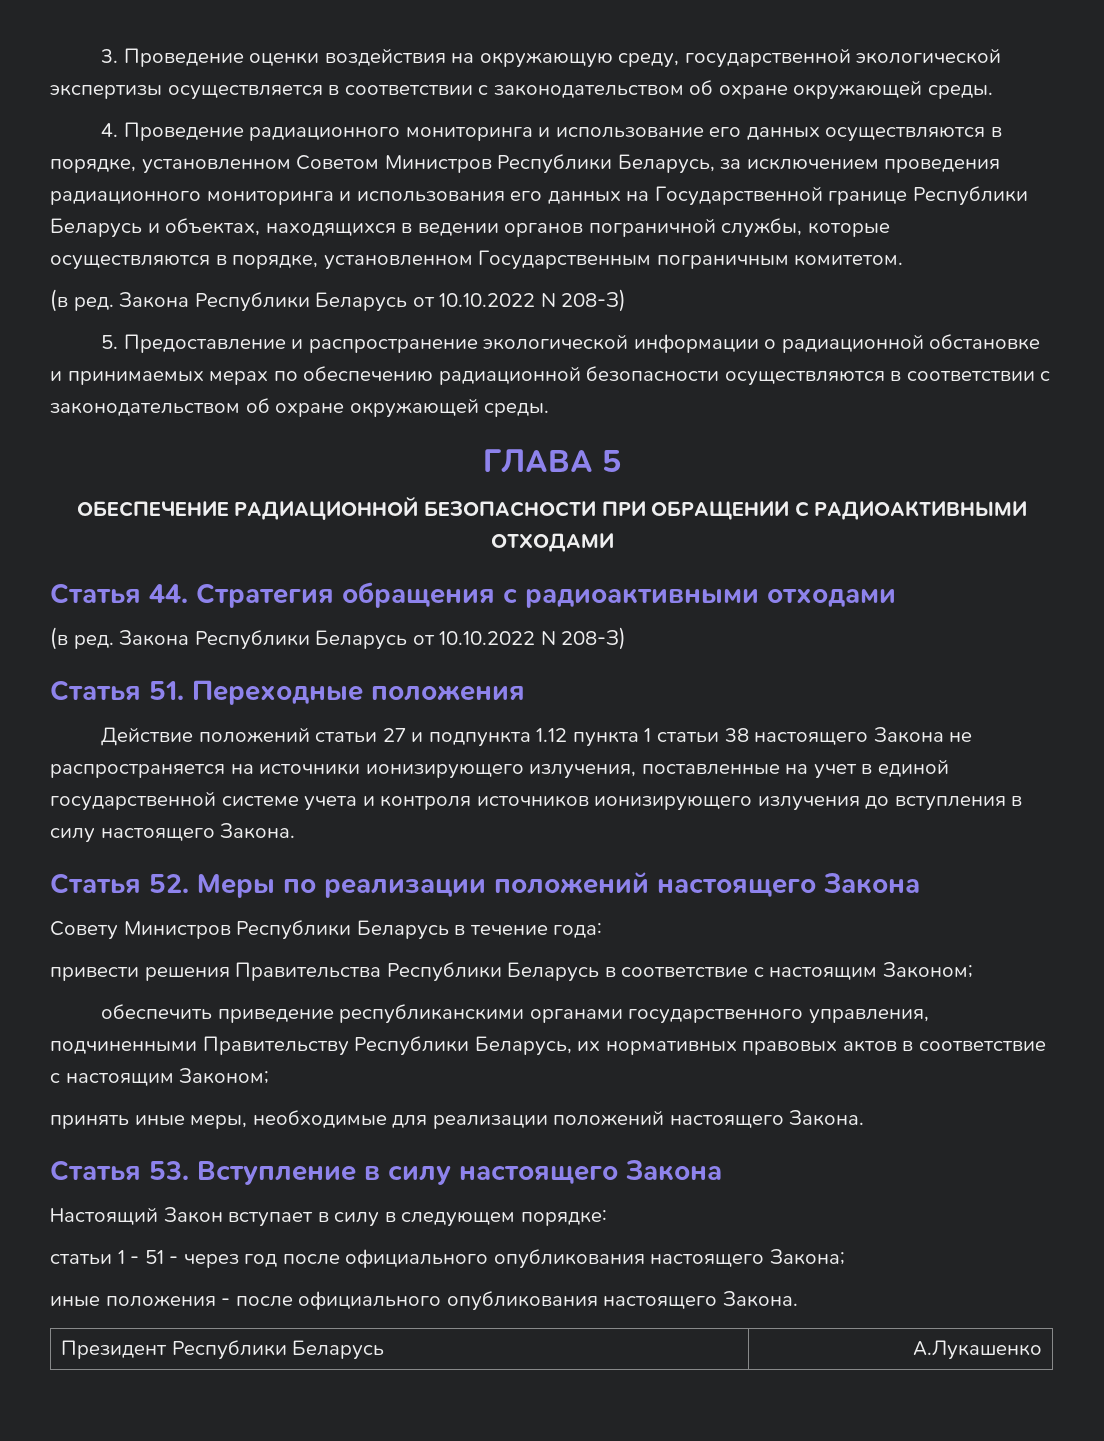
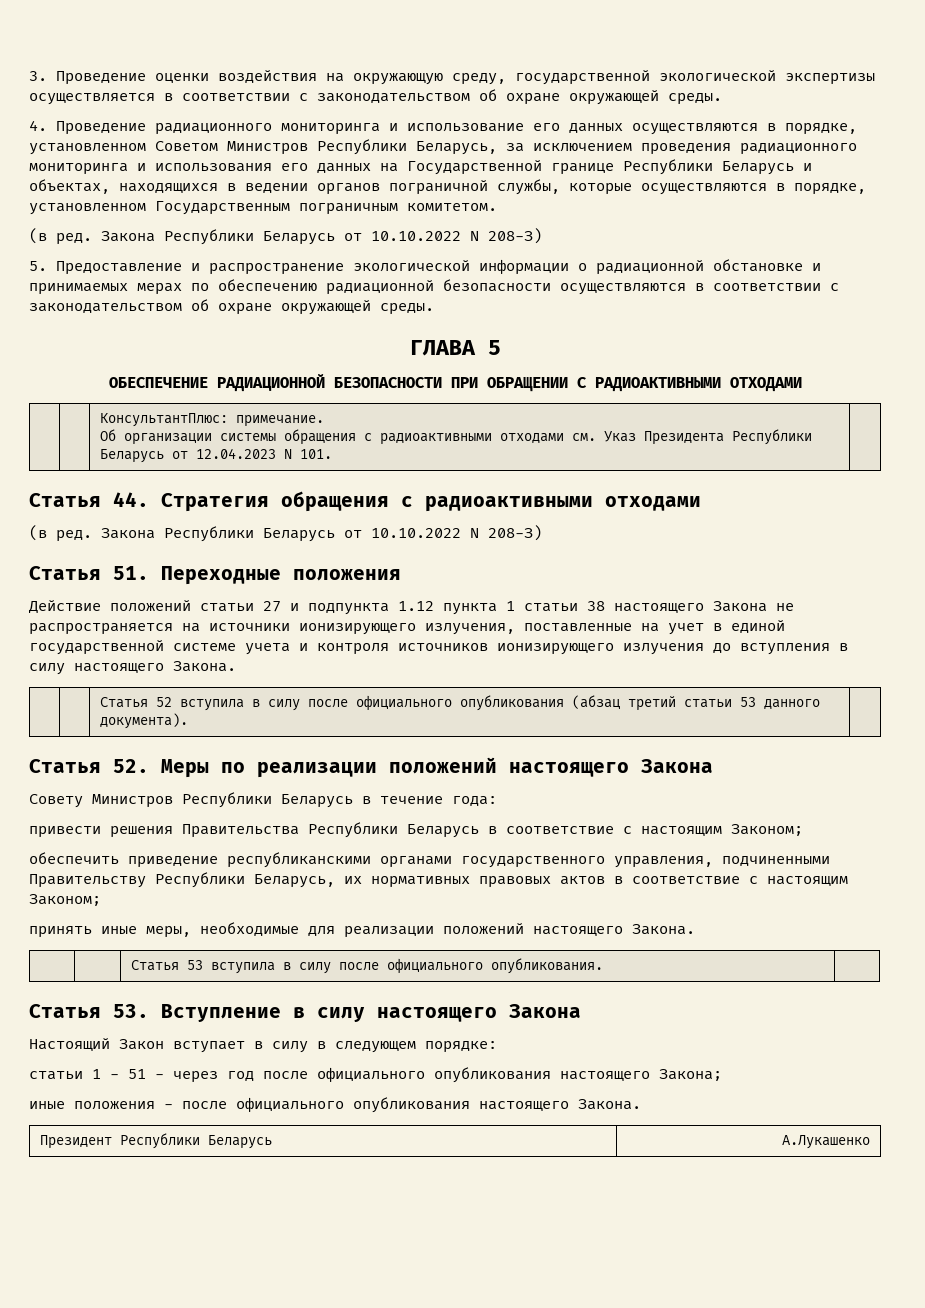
(614, 542) none -> [100,413,325,427] [100,429,813,445] [100,448,333,463] // | | КонсультантПлюс: примечание. // Об организации системы обращения с радиоактивными отходами см. Указ Президента Республики Беларусь от 12.04.2023 N 101. |
(296, 831) none -> [100,695,821,711] [100,713,189,729] // | | Статья 52 вступила в силу после официального опубликования (абзац третий статьи 53 данного документа). |
(865, 1118) none -> [131,958,604,974] // | | Статья 53 вступила в силу после официального опубликования. |

